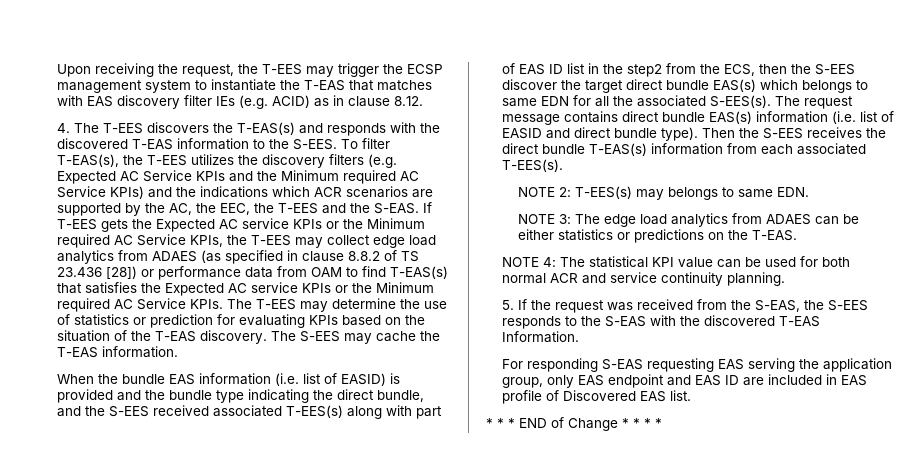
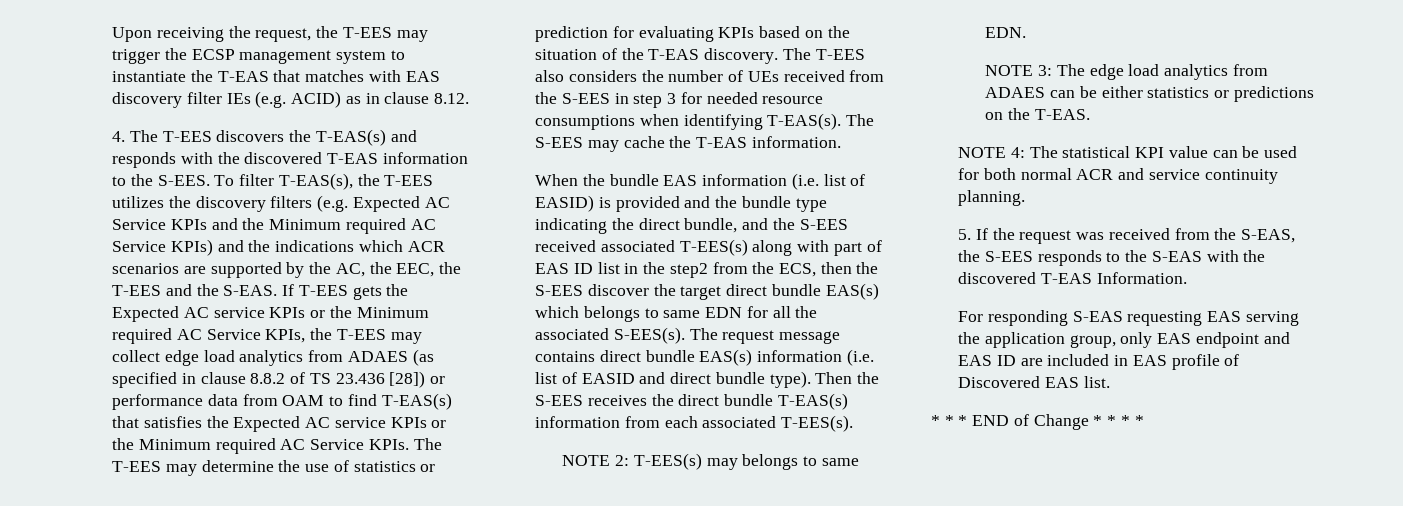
(296, 336) none -> [815,49,865,60] [535,70,885,82] [535,92,824,108] [535,113,875,130] T-EES also considers the number of UEs received from the S-EES in step 3 for needed resource consumptions when identifying T-EAS(s). The

